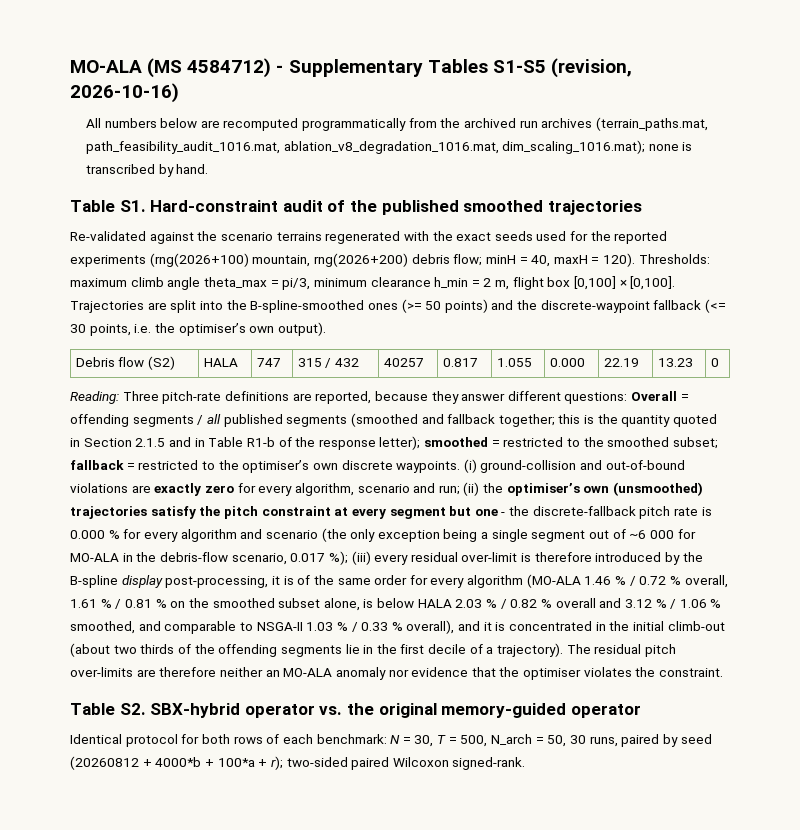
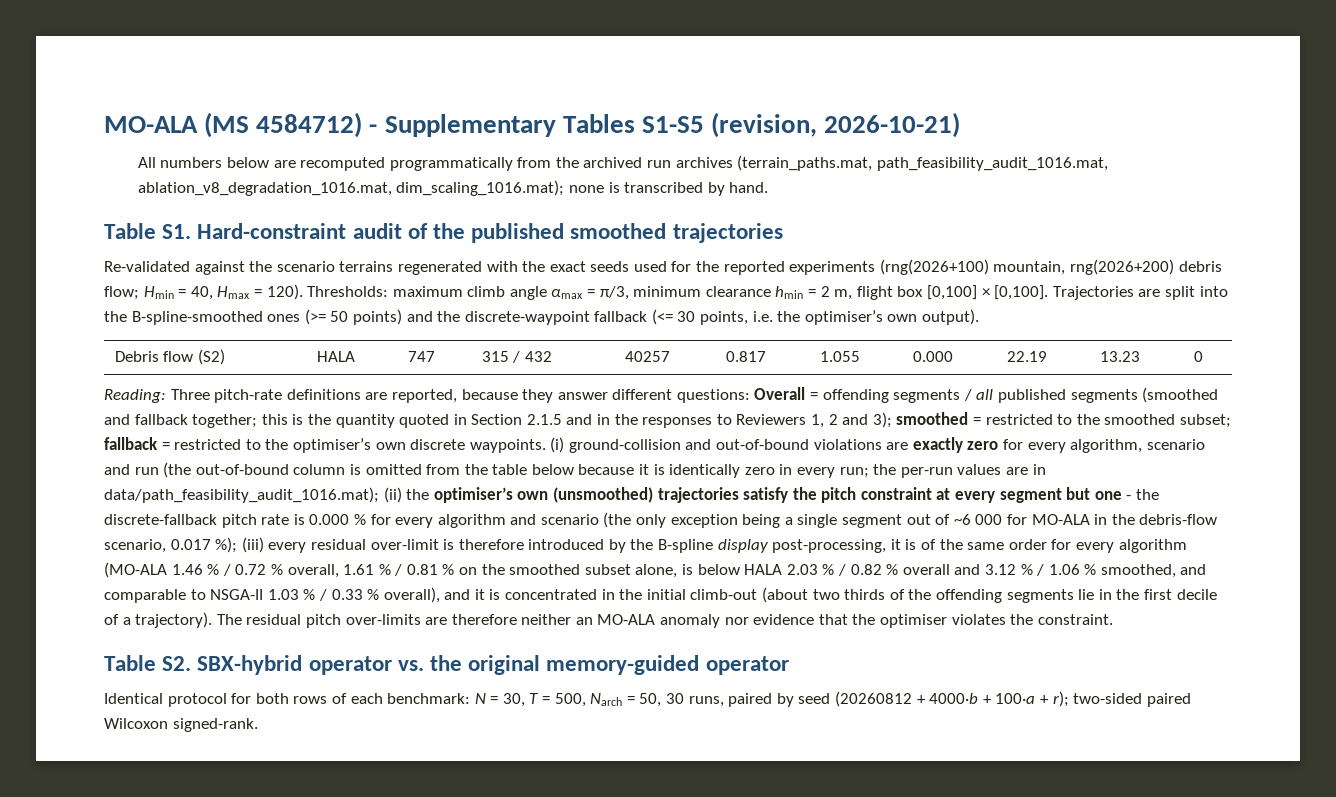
[70,83,179,103] 2026-10-16) -> [824,112,961,138] 2026-10-21)
[485,255,516,264] minH -> [143,286,174,299] Hmin
[553,255,588,264] maxH -> [217,286,251,299] Hmax
[203,277,311,290] theta_max = pi/3, -> [551,286,629,300] αmax = π/3,
[434,277,469,288] h_min -> [775,286,804,299] hmin
[208,436,421,450] Table R1-b of the response letter); -> [614,412,892,428] the responses to Reviewers 1, 2 and 3);
[438,485,460,495] run; -> [134,462,1046,478] [104,487,379,503] run (the out-of-bound column is omitted from the table below because it is identically zero in every run; the per-run values are in data/path_feasibility_audit_1016.mat);
[491,734,533,745] N_arch -> [590,693,623,706] Narch
[155,757,255,767] 4000*b + 100*a -> [929,693,1036,704] 4000·b + 100·a

